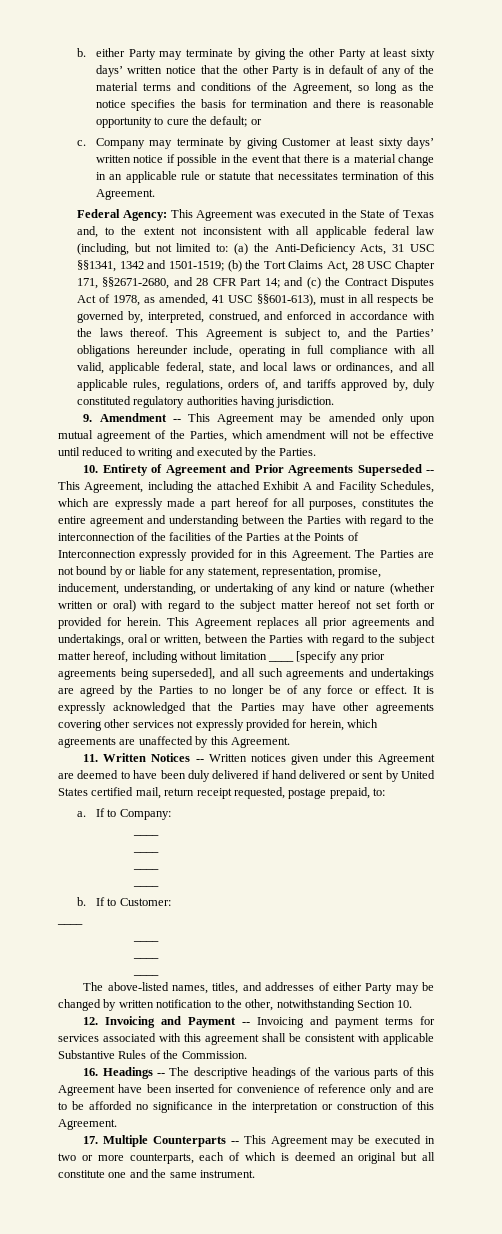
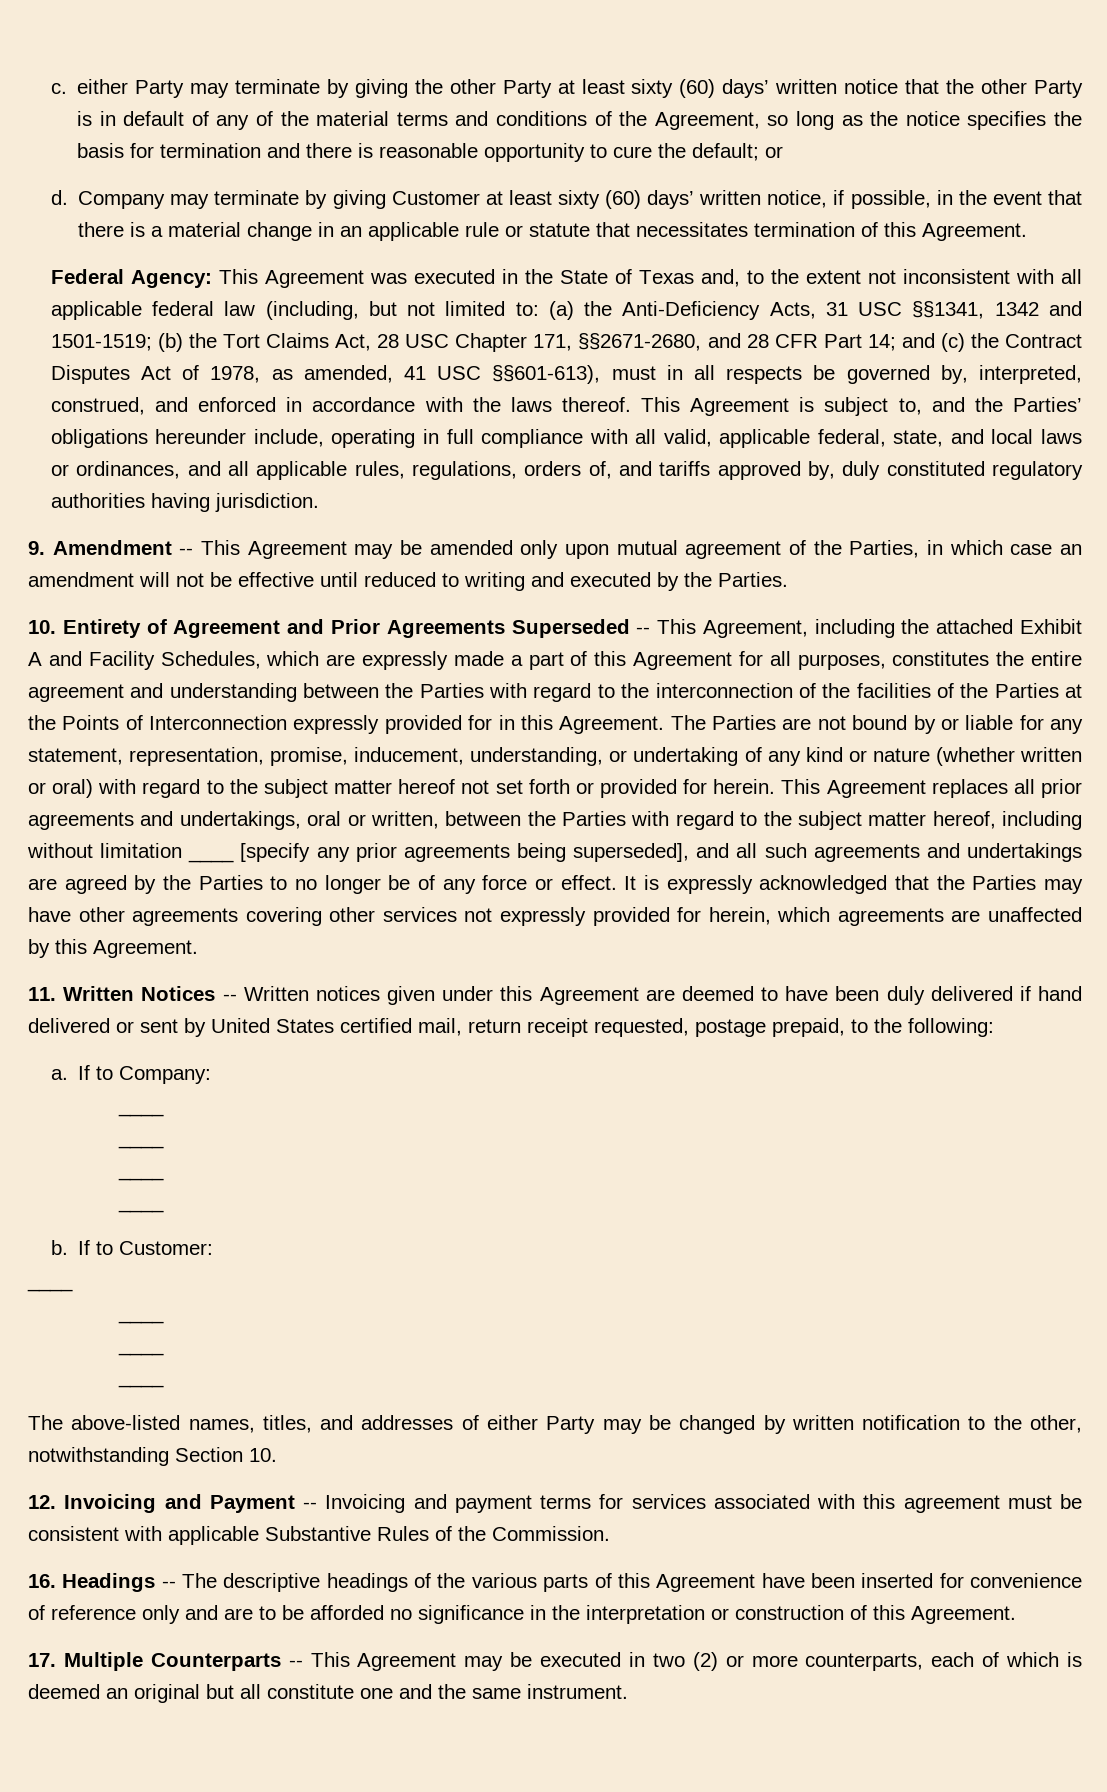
[76,48,86,57] b. -> [50,83,67,94] c.
(435, 54) none -> [679,79,716,98] (60)
[76,140,86,146] c. -> [50,190,68,205] d.
[407,137,434,149] [95,154,218,166] days’ written notice if possible -> [605,190,931,209] (60) days’ written notice, if possible,
[231,430,263,439] which -> [926,540,1082,555] in which case an
[235,498,269,507] hereof -> [570,651,733,670] of this Agreement
[373,788,385,796] to: -> [851,1018,994,1037] to the following:
[262,1033,286,1042] shall -> [1007,1495,1052,1509] must
(76, 1157) none -> [692,1652,718,1671] (2)

